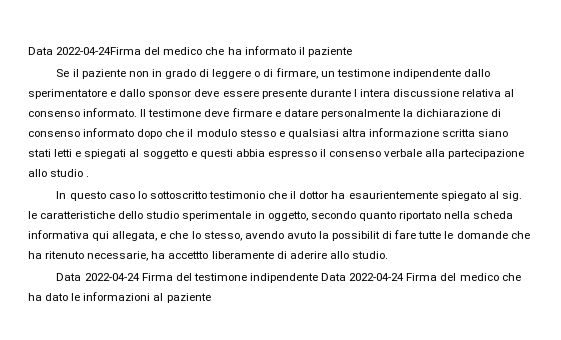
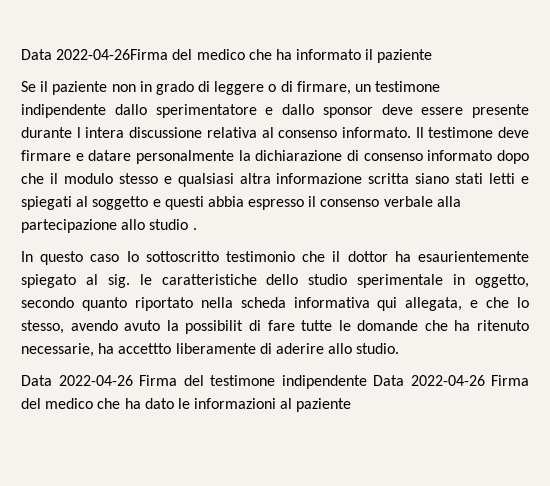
[28,47,142,55] Data 2022-04-24Firma -> [21,49,169,60] Data 2022-04-26Firma
[84,273,140,281] 2022-04-24 -> [58,375,133,386] 2022-04-26
[349,273,405,281] 2022-04-24 -> [410,375,485,386] 2022-04-26

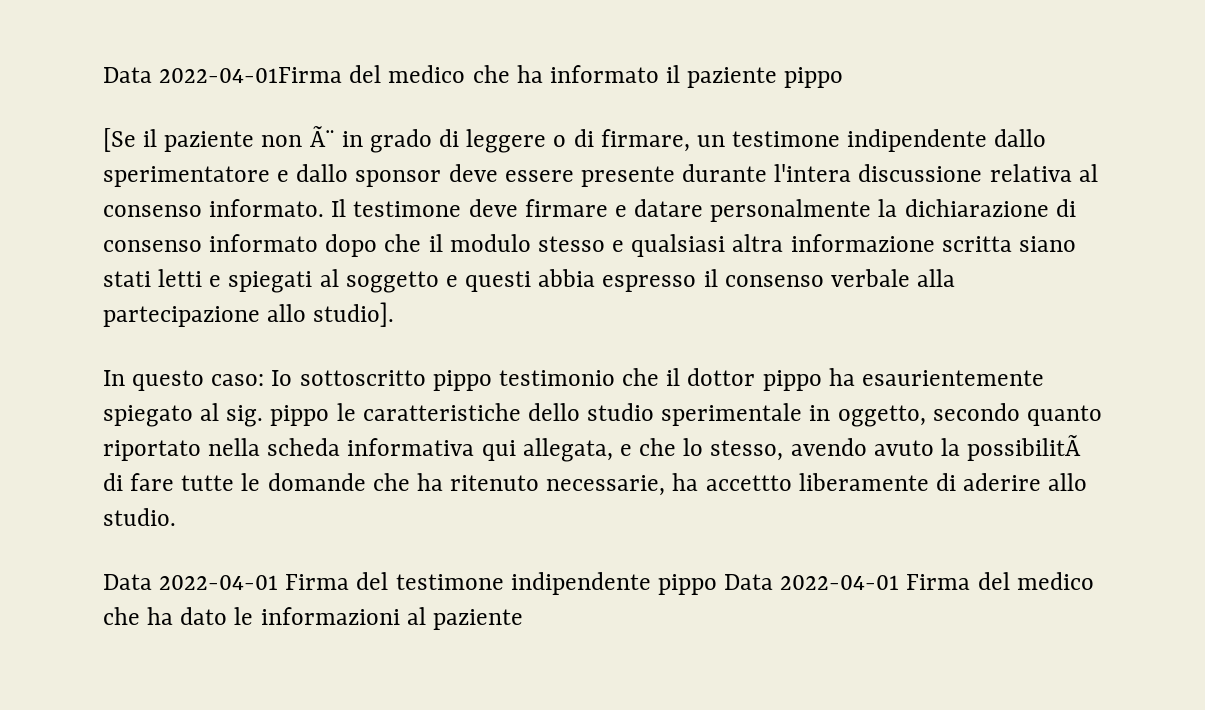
[21,49,169,60] Data 2022-04-26Firma -> [103,67,343,83] Data 2022-04-01Firma
[21,81,36,92] // Se -> [784,67,844,88] [103,128,136,152] pippo // [Se
(136, 88) none -> [309,126,335,147] Ã¨
[76,127,125,138] l intera -> [774,164,852,182] l'intera
[149,219,197,230] studio . -> [313,302,395,327] studio].
[90,254,120,262] caso -> [211,374,265,386] caso:
(219, 256) none -> [432,370,492,391] pippo
(388, 256) none -> [762,370,822,391] pippo
(130, 281) none -> [270,405,330,426] pippo
[185,320,244,334] possibilit -> [967,435,1082,461] possibilitÃ
[58,375,133,386] 2022-04-26 -> [159,575,279,590] 2022-04-01
[373,375,485,386] Data 2022-04-26 -> [657,574,900,595] pippo Data 2022-04-01

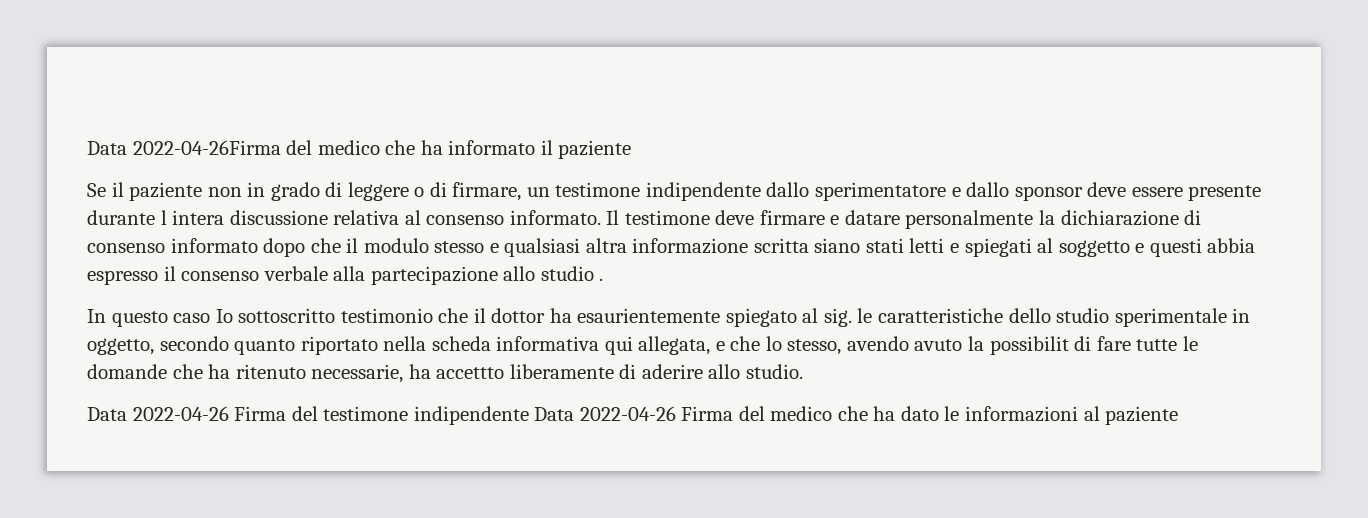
[103,67,343,83] Data 2022-04-01Firma -> [87,140,281,155] Data 2022-04-26Firma
[784,67,844,88] [103,128,136,152] pippo // [Se -> [87,183,106,197] // Se
[309,126,335,147] Ã¨ -> (242, 192) none
[774,164,852,182] l'intera -> [160,210,225,225] l intera
[313,302,395,327] studio]. -> [540,266,604,281] studio .
[211,374,265,386] caso: -> [173,313,211,323] caso
[432,370,492,391] pippo -> (336, 315) none
[762,370,822,391] pippo -> (546, 315) none
[270,405,330,426] pippo -> (852, 317) none
[967,435,1082,461] possibilitÃ -> [989,336,1069,355] possibilit
[159,575,279,590] 2022-04-01 -> [132,406,229,421] 2022-04-26
[657,574,900,595] pippo Data 2022-04-01 -> [534,406,676,421] Data 2022-04-26

